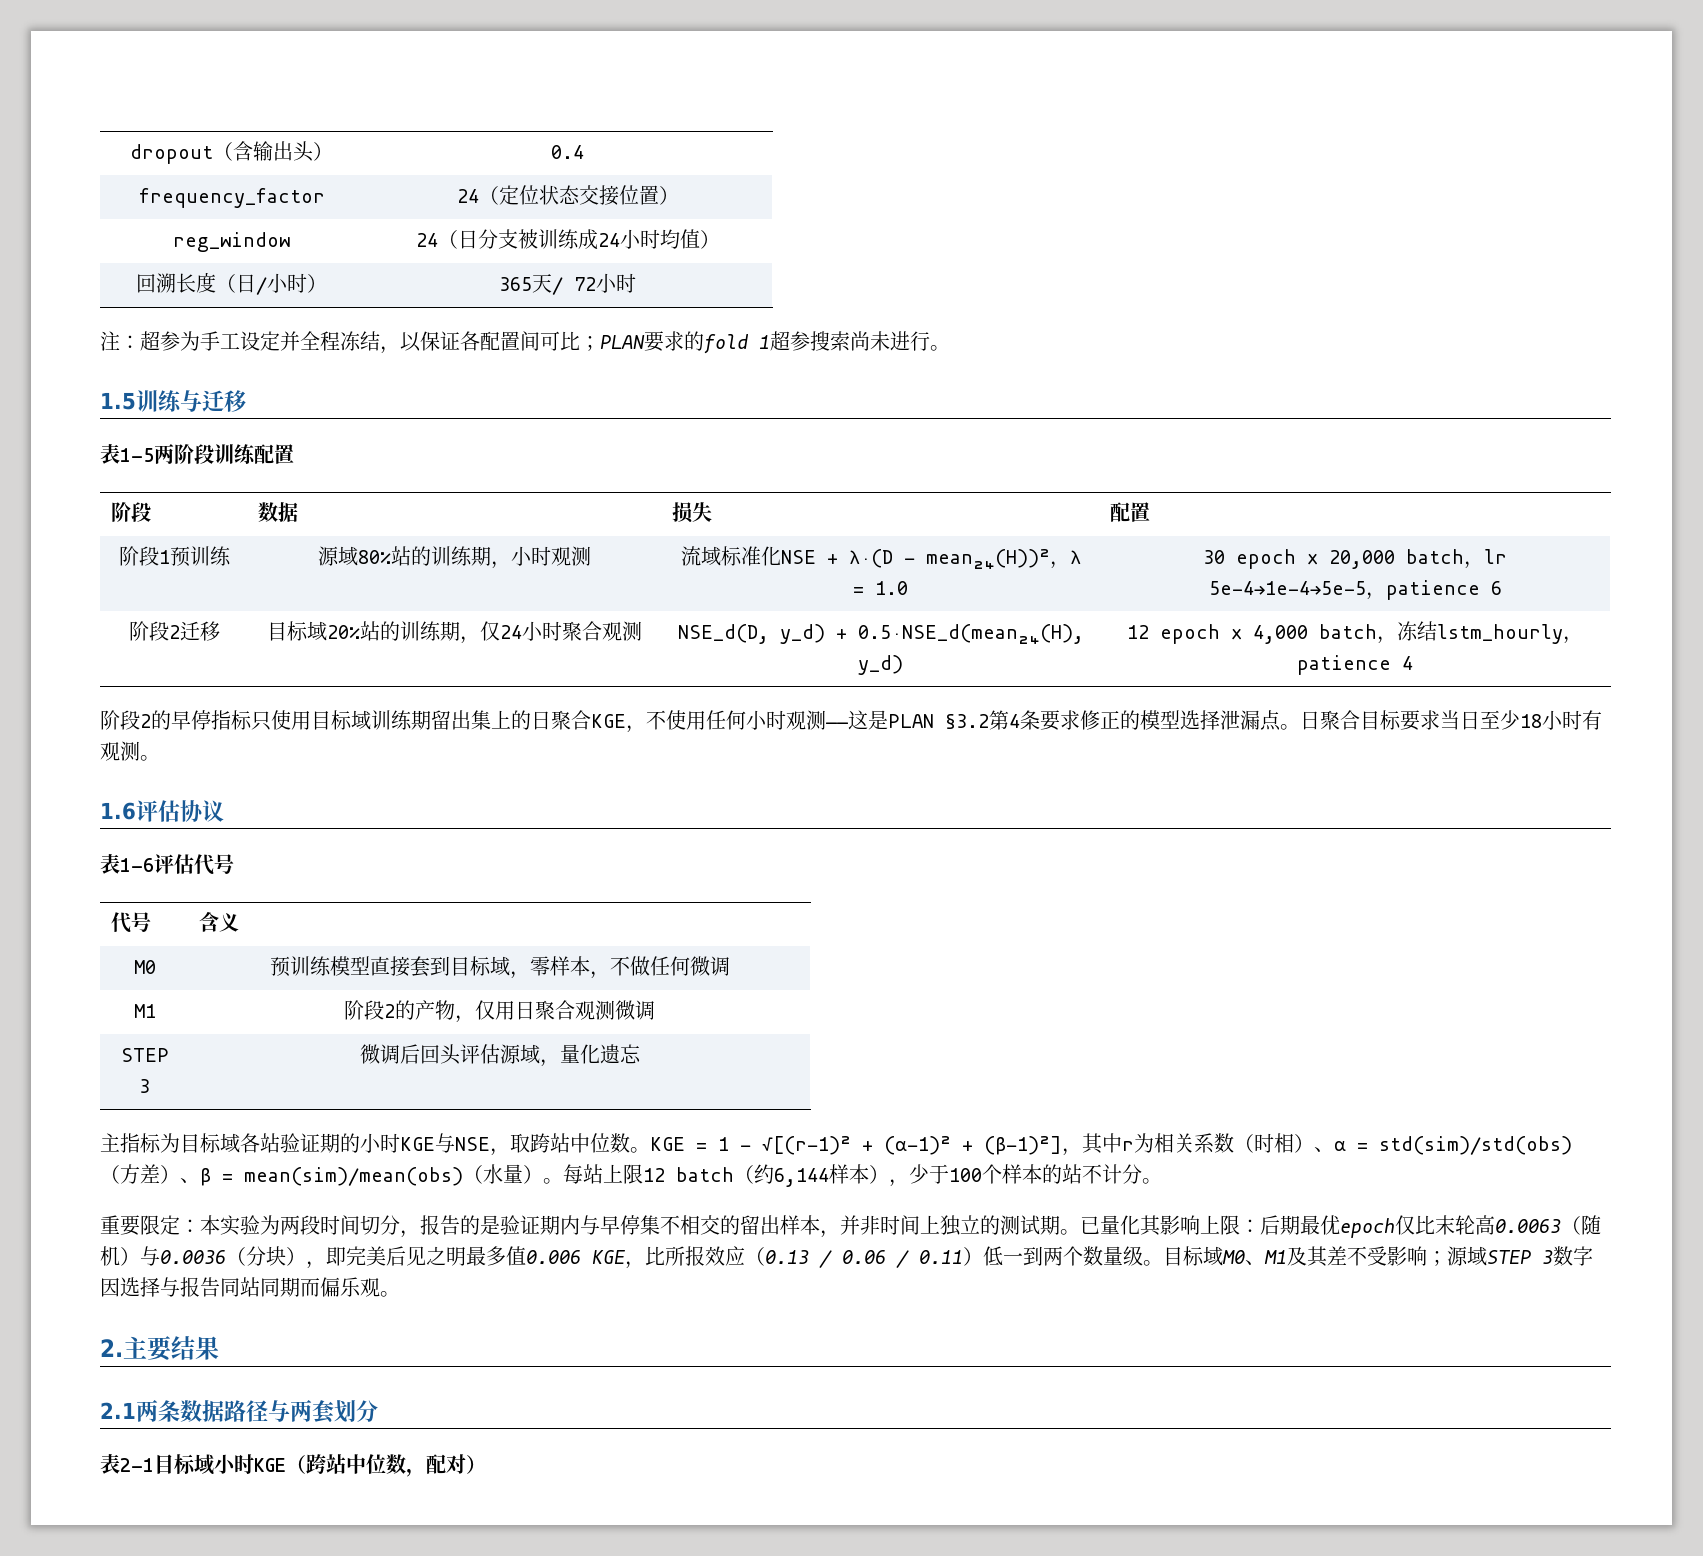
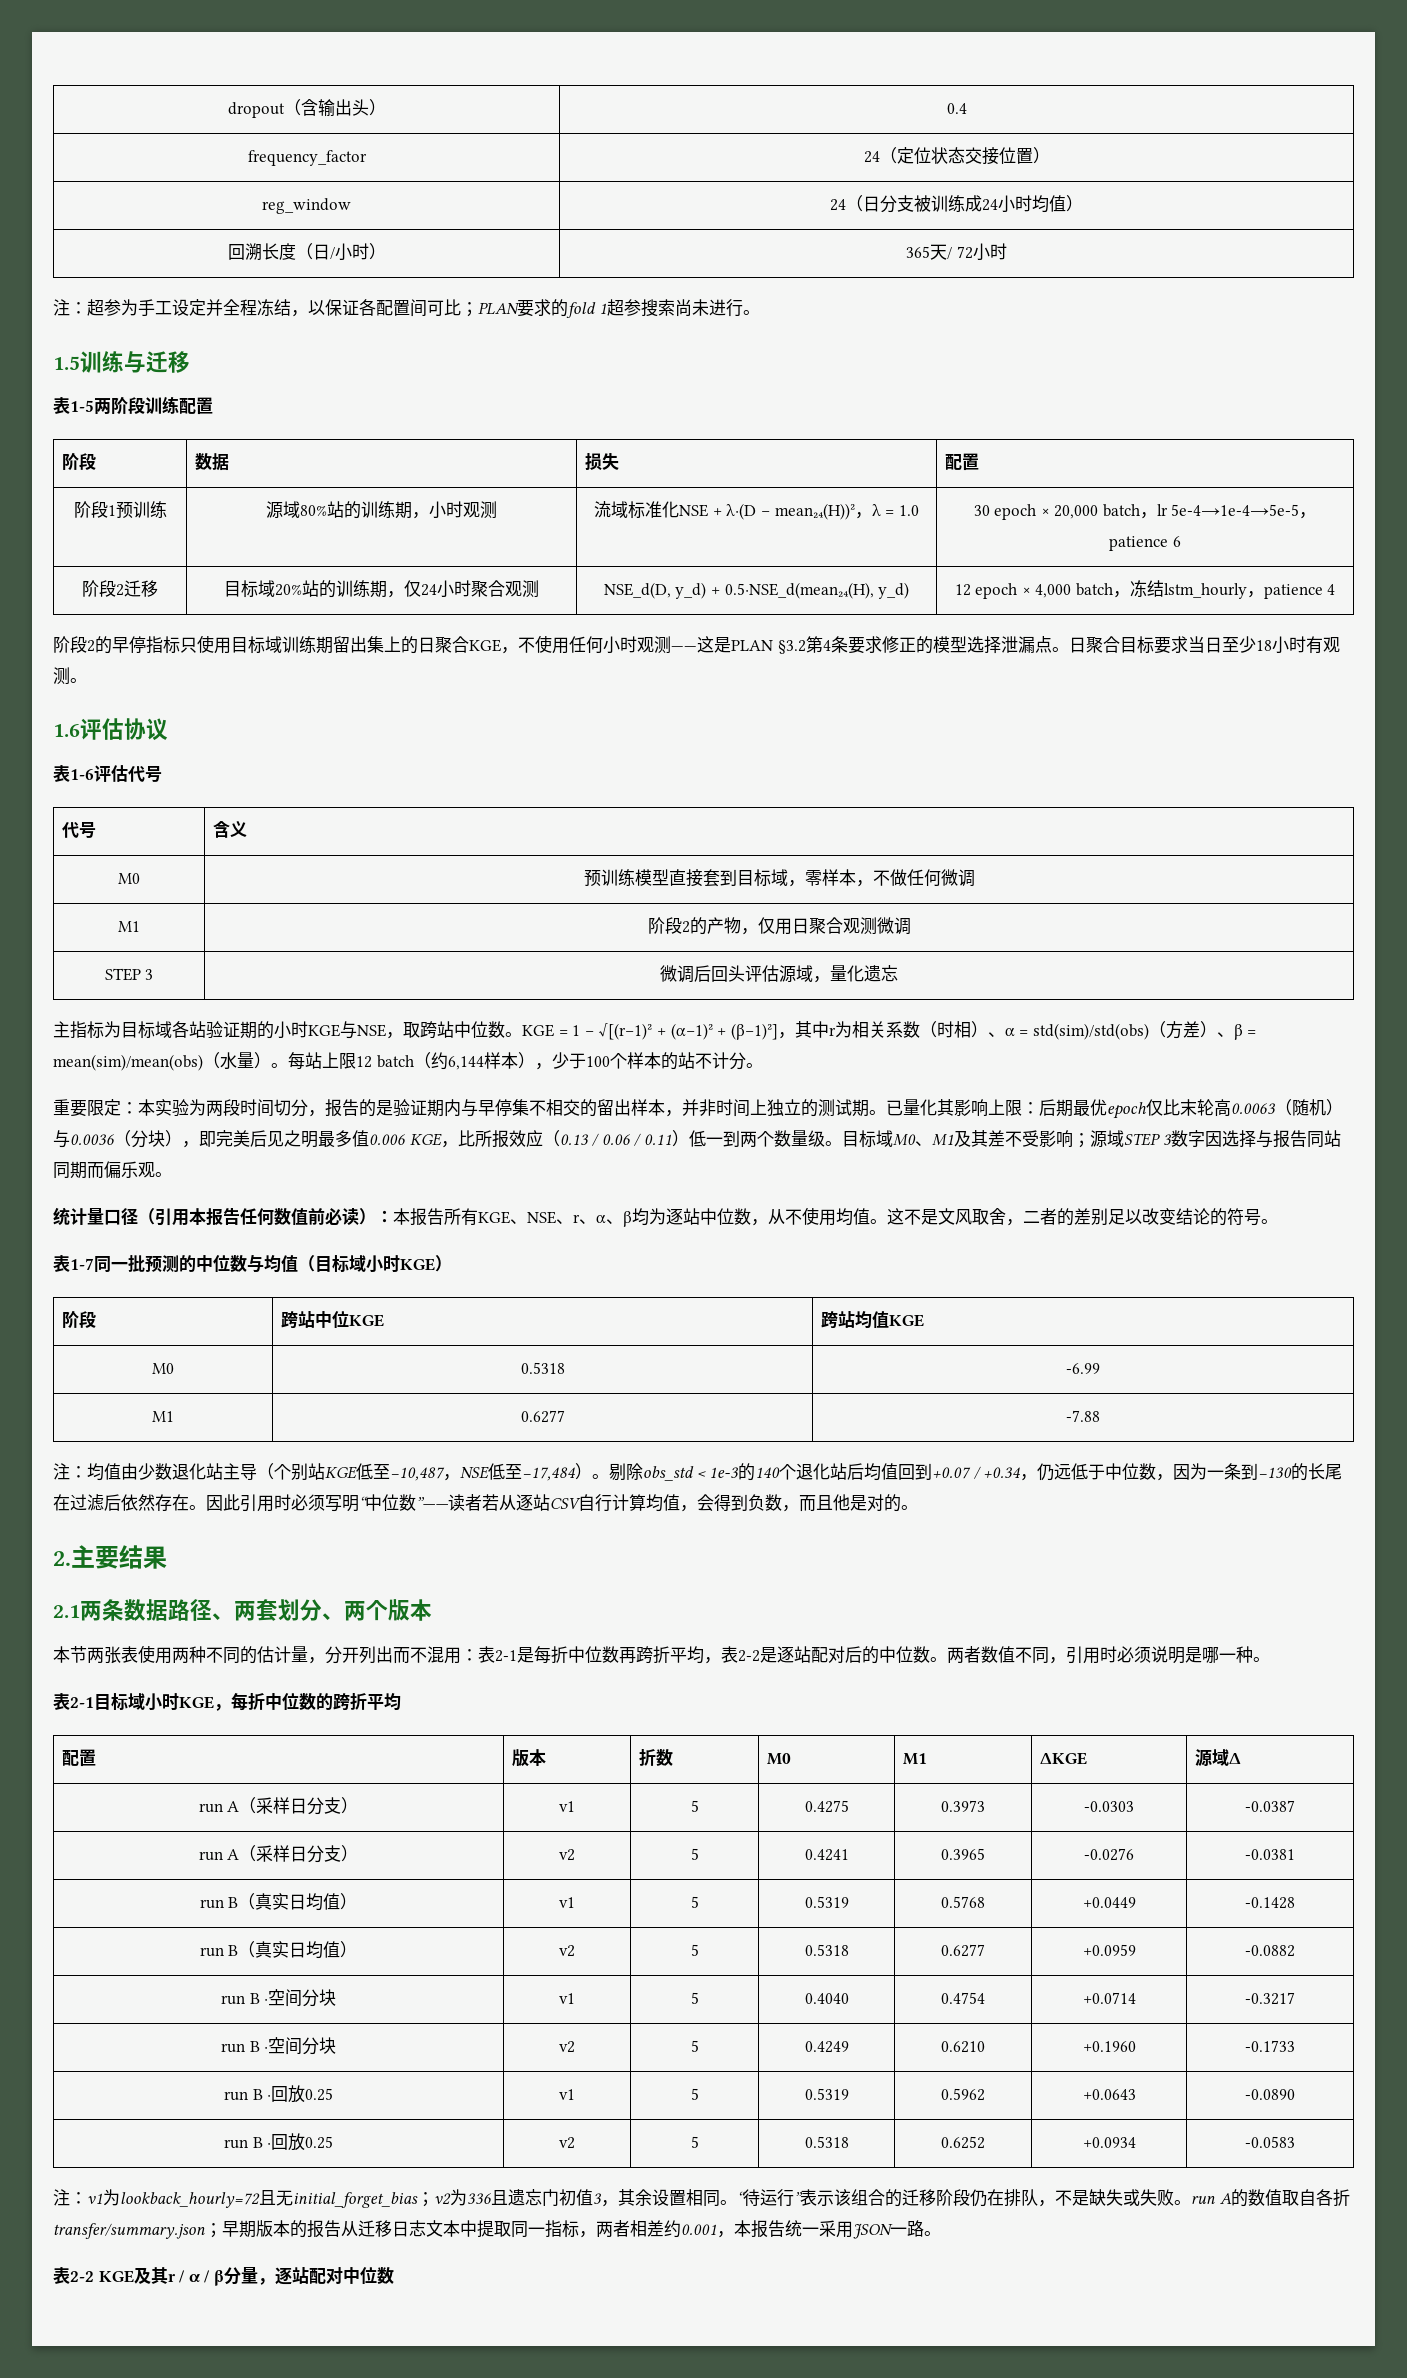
(400, 1294) none -> [53,1207,1278,1227] [53,1254,452,1273] [62,1310,97,1329] [281,1311,385,1329] [821,1311,925,1329] [152,1363,174,1374] [520,1362,565,1374] [1066,1363,1100,1374] [152,1411,174,1422] [520,1410,565,1423] [1066,1410,1100,1422] [53,1463,1343,1481] [53,1494,918,1512] // 统计量口径（引用本报告任何数值前必读）：本报告所有KGE、NSE、r、α、β均为逐站中位数，从不使用均值。这不是文风取舍，二者的差别足以改变结论的符号。 // 表1-7同一批预测的中位数与均值（目标域小时KGE） // 阶段 | 跨站中位KGE | 跨站均值KGE // M0 | 0.5318 | -6.99 // M1 | 0.6277 | -7.88 // 注：均值由少数退化站主导（个别站KGE低至−10,487，NSE低至−17,484）。剔除obs_std < 1e-3的140个退化站后均值回到+0.07 / +0.34，仍远低于中位数，因为一条到−130的长尾在过滤后依然存在。因此引用时必须写明“中位数”——读者若从逐站CSV自行计算均值，会得到负数，而且他是对的。
[268,1400,290,1422] 与 -> [212,1613,234,1620] 、
(378, 1411) none -> [322,1599,432,1621] [53,1645,1270,1664] 、两个版本 // 本节两张表使用两种不同的估计量，分开列出而不混用：表2-1是每折中位数再跨折平均，表2-2是逐站配对后的中位数。两者数值不同，引用时必须说明是哪一种。
[286,1454,486,1477] （跨站中位数，配对） -> [214,1692,401,1711] [62,1749,97,1767] [512,1749,547,1767] [639,1749,674,1766] [767,1753,792,1765] [903,1753,928,1765] [1040,1752,1088,1765] [1195,1749,1242,1767] [198,1797,359,1815] [559,1801,575,1812] [690,1800,699,1812] [804,1800,849,1813] [941,1800,985,1812] [1084,1801,1134,1812] [1245,1800,1295,1812] [198,1845,359,1863] [559,1849,575,1861] [690,1848,699,1860] [804,1849,849,1861] [941,1848,985,1860] [1084,1848,1134,1861] [1245,1849,1295,1860] [199,1893,358,1911] [559,1897,575,1908] [690,1896,699,1908] [804,1896,849,1908] [941,1896,985,1908] [1082,1897,1136,1908] [1245,1897,1295,1909] [199,1941,358,1959] [559,1945,575,1957] [690,1944,699,1956] [804,1944,849,1956] [941,1944,985,1957] [1082,1944,1136,1956] [1245,1945,1295,1957] [220,1989,337,2007] [559,1993,575,2004] [690,1992,699,2004] [804,1993,849,2004] [941,1992,985,2004] [1082,1992,1136,2004] [1245,1992,1295,2005] [220,2037,337,2055] [559,2041,575,2053] [690,2040,699,2052] [804,2041,849,2053] [941,2041,985,2053] [1082,2041,1136,2052] [1245,2040,1295,2052] [223,2085,334,2103] [559,2089,575,2100] [690,2088,699,2100] [804,2088,849,2100] [941,2088,985,2101] [1082,2089,1136,2100] [1245,2089,1295,2100] [223,2133,334,2151] [559,2137,575,2149] [690,2136,699,2148] [804,2136,849,2148] [941,2136,985,2149] [1082,2137,1136,2148] [1245,2136,1295,2148] [53,2189,1350,2208] [53,2220,941,2239] [53,2267,394,2286] ，每折中位数的跨折平均 // 配置 | 版本 | 折数 | M0 | M1 | ΔKGE | 源域Δ // run A（采样日分支） | v1 | 5 | 0.4275 | 0.3973 | -0.0303 | -0.0387 // run A（采样日分支） | v2 | 5 | 0.4241 | 0.3965 | -0.0276 | -0.0381 // run B（真实日均值） | v1 | 5 | 0.5319 | 0.5768 | +0.0449 | -0.1428 // run B（真实日均值） | v2 | 5 | 0.5318 | 0.6277 | +0.0959 | -0.0882 // run B ·空间分块 | v1 | 5 | 0.4040 | 0.4754 | +0.0714 | -0.3217 // run B ·空间分块 | v2 | 5 | 0.4249 | 0.6210 | +0.1960 | -0.1733 // run B ·回放0.25 | v1 | 5 | 0.5319 | 0.5962 | +0.0643 | -0.0890 // run B ·回放0.25 | v2 | 5 | 0.5318 | 0.6252 | +0.0934 | -0.0583 // 注：v1为lookback_hourly=72且无initial_forget_bias；v2为336且遗忘门初值3，其余设置相同。“待运行”表示该组合的迁移阶段仍在排队，不是缺失或失败。run A的数值取自各折transfer/summary.json；早期版本的报告从迁移日志文本中提取同一指标，两者相差约0.001，本报告统一采用JSON一路。 // 表2-2 KGE及其r / α / β分量，逐站配对中位数

